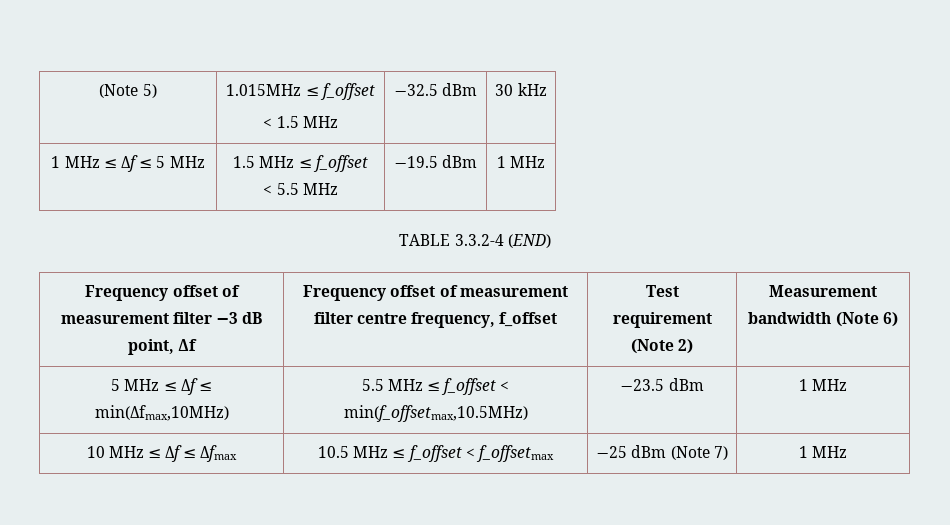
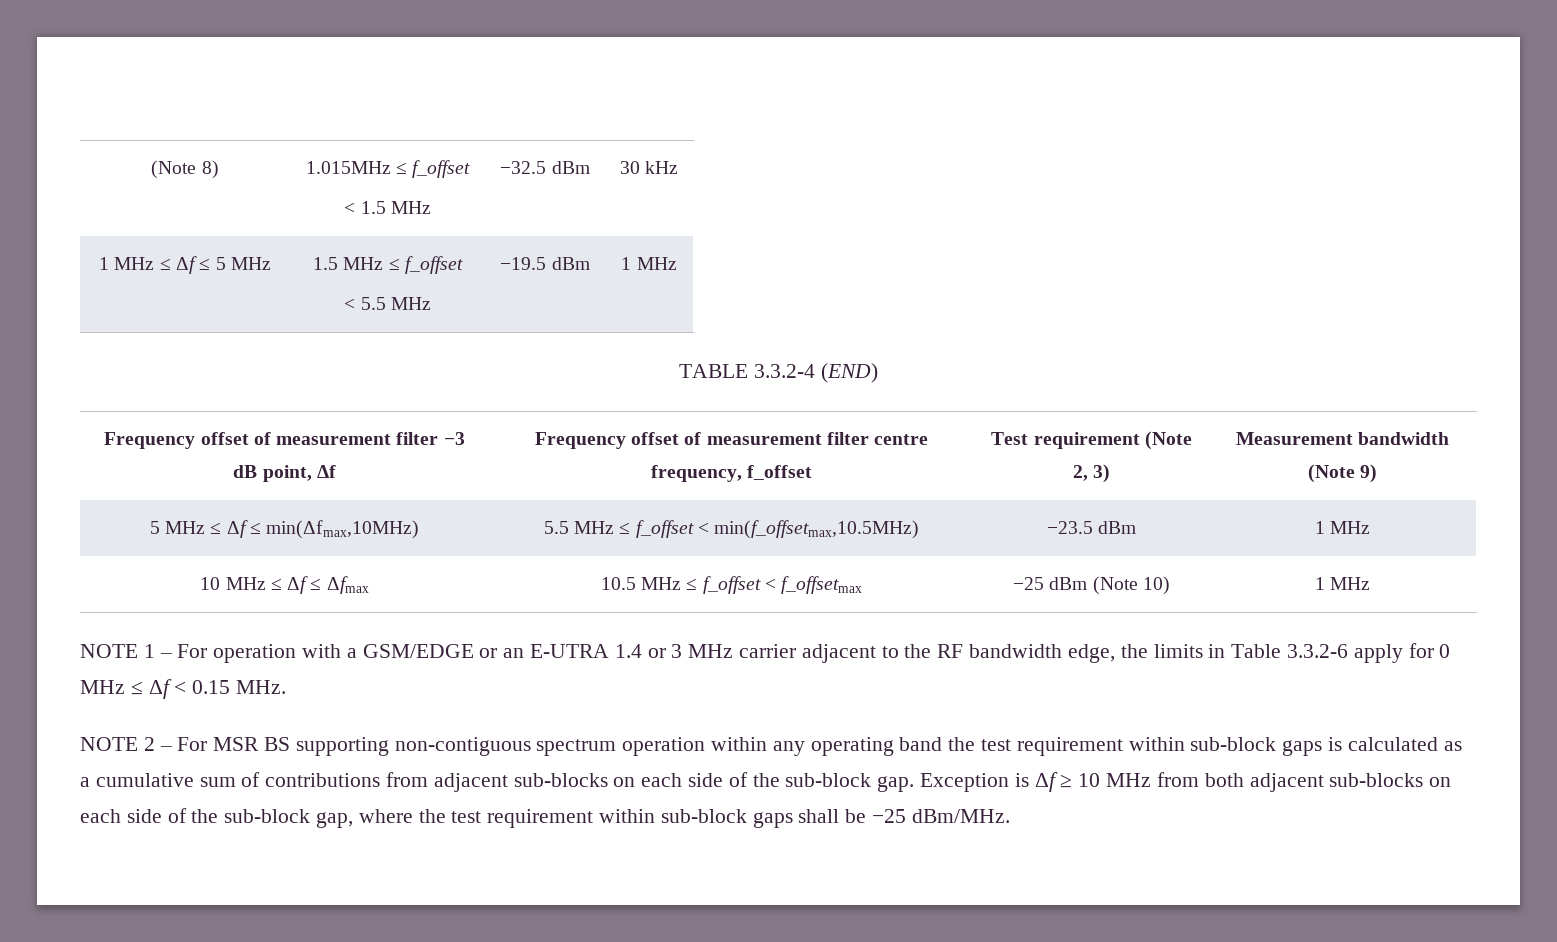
[99,84,157,98] (Note 5) -> [151,160,219,179] (Note 8)
[678,339,694,354] 2) -> [1072,464,1111,483] 2, 3)
[882,312,898,327] 6) -> [1360,464,1378,483] 9)
[713,446,728,460] [798,446,848,458] 7) | 1 MHz -> [1142,576,1170,595] [1314,577,1371,590] [80,643,1451,663] [80,679,287,699] [80,737,1462,756] [80,772,1452,792] [80,808,1010,828] 10) | 1 MHz // NOTE 1 – For operation with a GSM/EDGE or an E-UTRA 1.4 or 3 MHz carrier adjacent to the RF bandwidth edge, the limits in Table 3.3.2-6 apply for 0 MHz ≤ Δf < 0.15 MHz. // NOTE 2 – For MSR BS supporting non-contiguous spectrum operation within any operating band the test requirement within sub-block gaps is calculated as a cumulative sum of contributions from adjacent sub-blocks on each side of the sub-block gap. Exception is Δf ≥ 10 MHz from both adjacent sub-blocks on each side of the sub-block gap, where the test requirement within sub-block gaps shall be −25 dBm/MHz.

